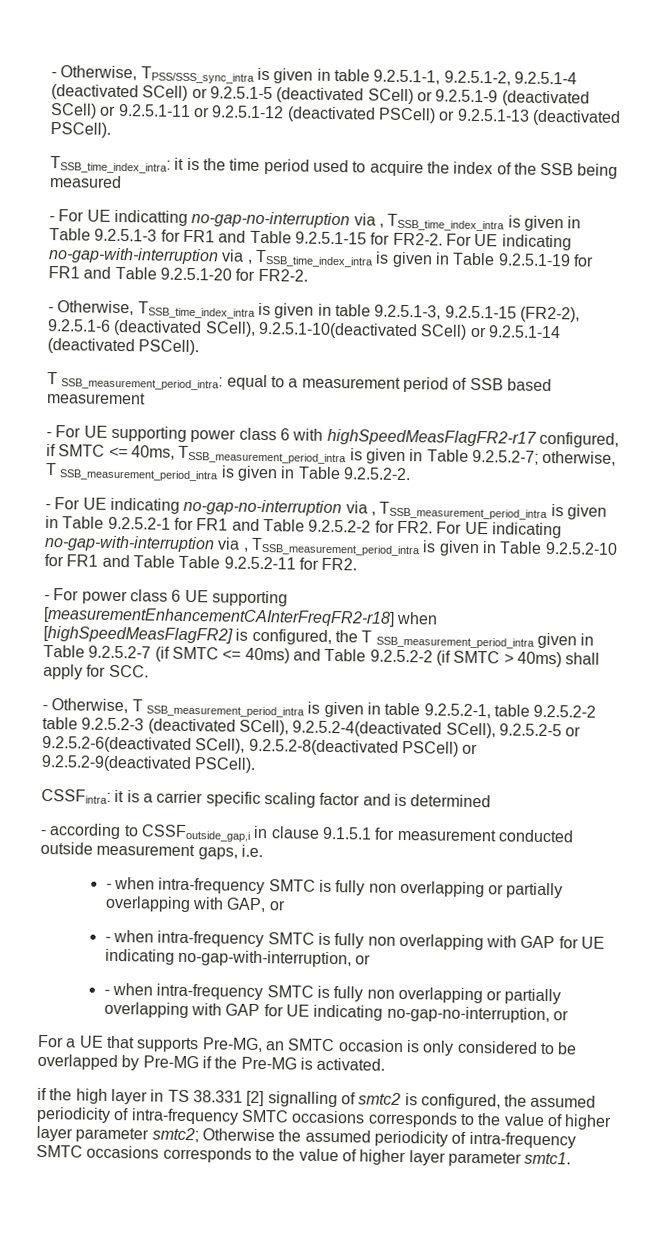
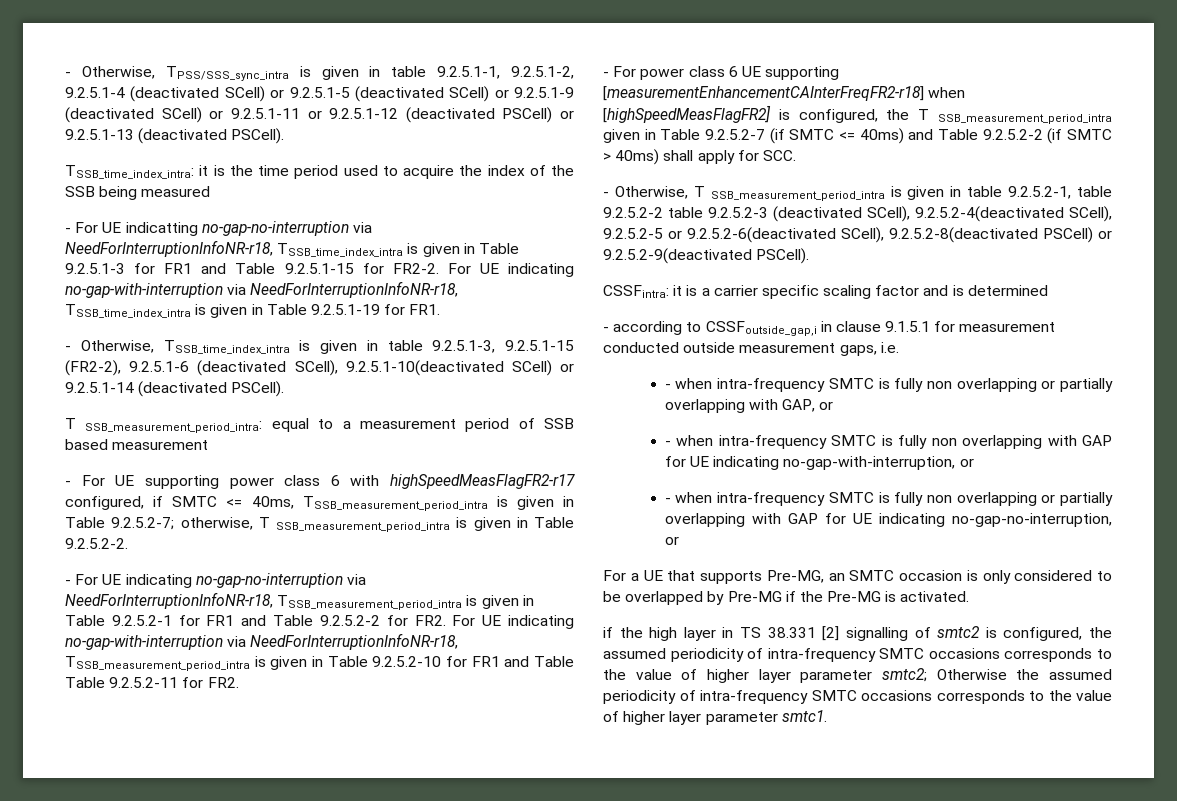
[378,223,384,228] , -> [65,240,273,257] NeedForInterruptionInfoNR-r18,
[246,259,252,264] , -> [250,281,459,298] NeedForInterruptionInfoNR-r18,
[48,266,308,282] FR1 and Table 9.2.5.1-20 for FR2-2. -> [409,304,441,315] FR1.
[370,511,376,516] , -> [65,592,273,609] NeedForInterruptionInfoNR-r18,
[242,547,248,552] , -> [250,633,459,650] NeedForInterruptionInfoNR-r18,

